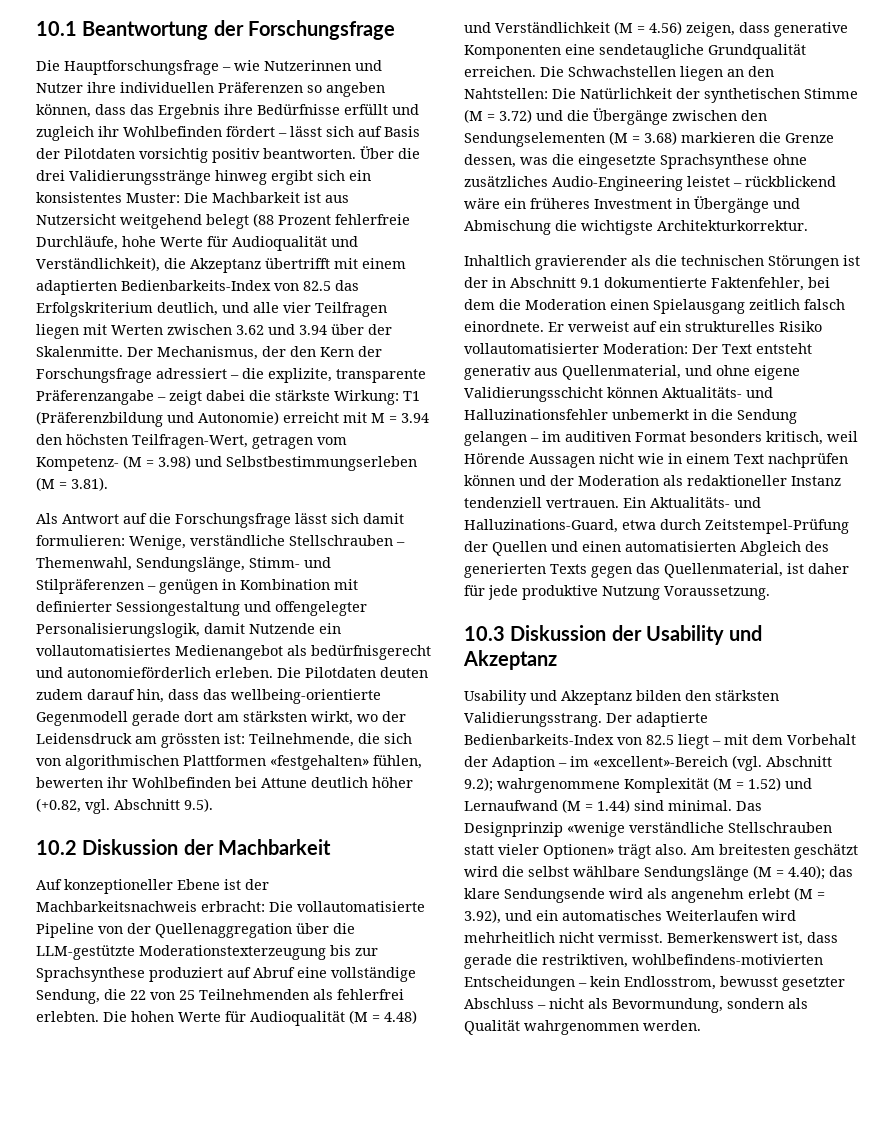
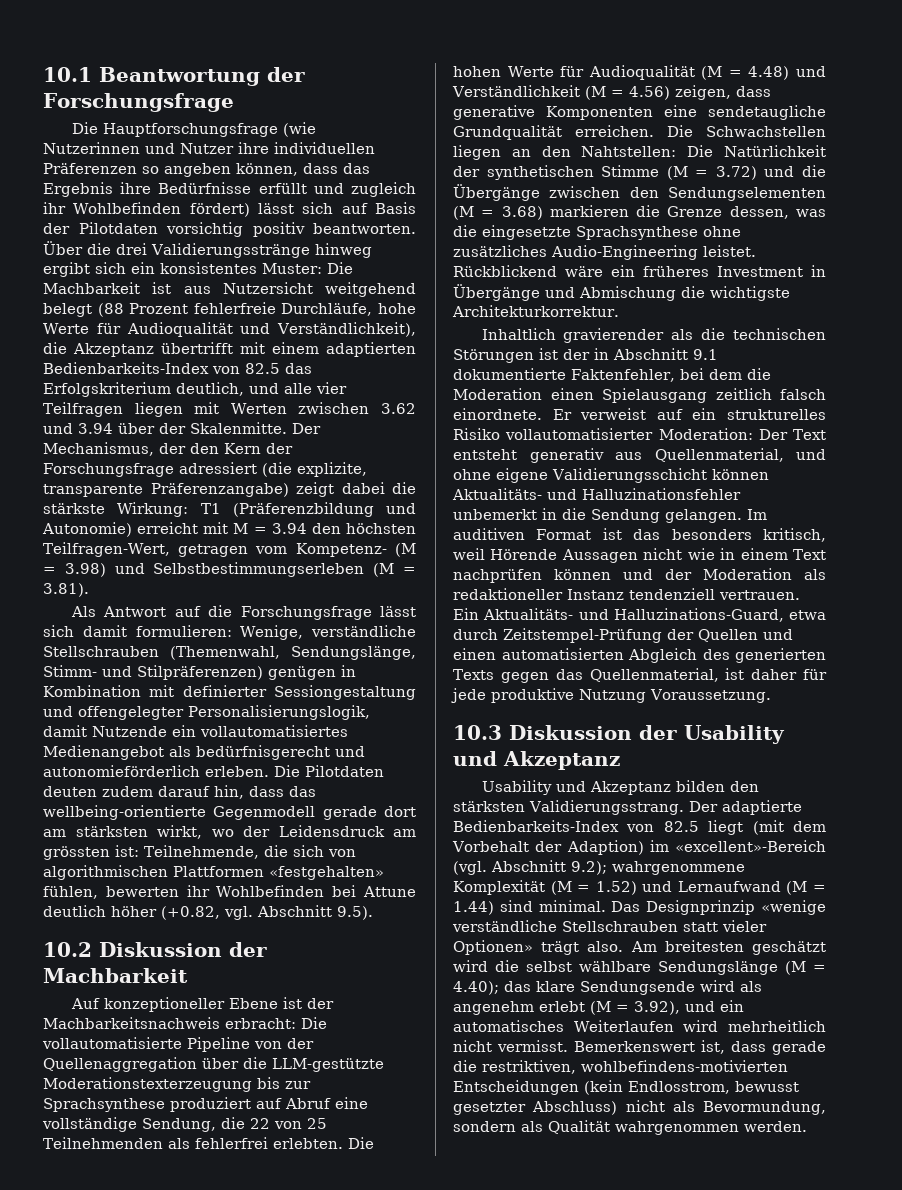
[222,60,260,71] – wie -> [282,122,316,137] (wie
[226,126,287,137] fördert – -> [189,203,250,217] fördert)
[230,368,426,383] [36,390,166,405] – die explizite, transparente Präferenzangabe – -> [262,462,367,477] [43,483,289,497] (die explizite, transparente Präferenzangabe)
[396,542,405,546] [36,557,132,571] – Themenwahl, -> [170,646,280,660] (Themenwahl,
[36,579,156,594] Stilpräferenzen – -> [137,665,263,680] Stilpräferenzen)
[687,176,836,187] leistet – rückblickend -> [703,245,756,257] [453,265,557,277] leistet. Rückblickend
[464,431,686,446] gelangen – im auditiven Format -> [665,509,767,523] [453,528,661,540] gelangen. Im auditiven Format ist das
[712,734,748,745] – mit -> [752,820,784,835] (mit
[492,756,567,771] Adaption – -> [566,840,644,855] Adaption)
[578,976,620,987] – kein -> [584,1080,623,1095] (kein
[464,998,546,1009] Abschluss – -> [532,1101,618,1115] Abschluss)

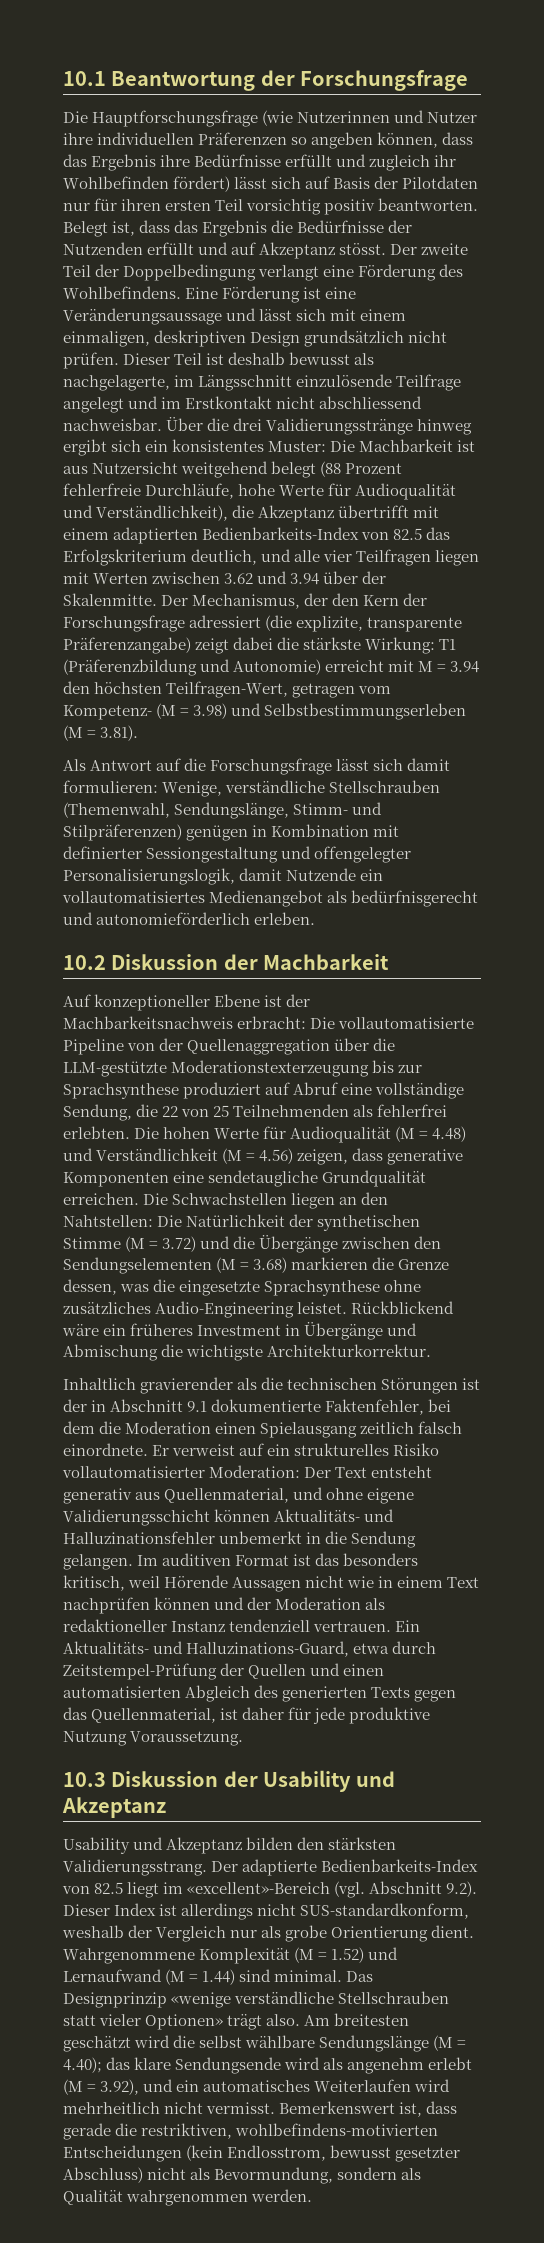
[166,222,416,237] vorsichtig positiv beantworten. -> [63,198,479,215] [63,220,413,237] [63,242,469,259] [63,264,464,281] [63,286,357,303] [63,308,407,325] [63,330,448,347] [63,352,375,369] [63,374,462,391] [63,396,423,413] [63,418,162,431] nur für ihren ersten Teil vorsichtig positiv beantworten. Belegt ist, dass das Ergebnis die Bedürfnisse der Nutzenden erfüllt und auf Akzeptanz stösst. Der zweite Teil der Doppelbedingung verlangt eine Förderung des Wohlbefindens. Eine Förderung ist eine Veränderungsaussage und lässt sich mit einem einmaligen, deskriptiven Design grundsätzlich nicht prüfen. Dieser Teil ist deshalb bewusst als nachgelagerte, im Längsschnitt einzulösende Teilfrage angelegt und im Erstkontakt nicht abschliessend nachweisbar.
[274,765,384,777] [43,785,316,799] [43,805,416,820] [43,825,416,839] [43,845,356,860] [43,865,384,880] [43,885,416,899] [43,905,373,920] Die Pilotdaten deuten zudem darauf hin, dass das wellbeing-orientierte Gegenmodell gerade dort am stärksten wirkt, wo der Leidensdruck am grössten ist: Teilnehmende, die sich von algorithmischen Plattformen «festgehalten» fühlen, bewerten ihr Wohlbefinden bei Attune deutlich höher (+0.82, vgl. Abschnitt 9.5). -> (316, 918) none
[752,820,826,835] [452,840,826,855] [453,860,745,875] (mit dem Vorbehalt der Adaption) im «excellent»-Bereich (vgl. Abschnitt 9.2); wahrgenommene -> [163,1881,478,1898] [63,1903,470,1920] [62,1925,475,1942] [63,1948,195,1964] im «excellent»-Bereich (vgl. Abschnitt 9.2). Dieser Index ist allerdings nicht SUS-standardkonform, weshalb der Vergleich nur als grobe Orientierung dient. Wahrgenommene

